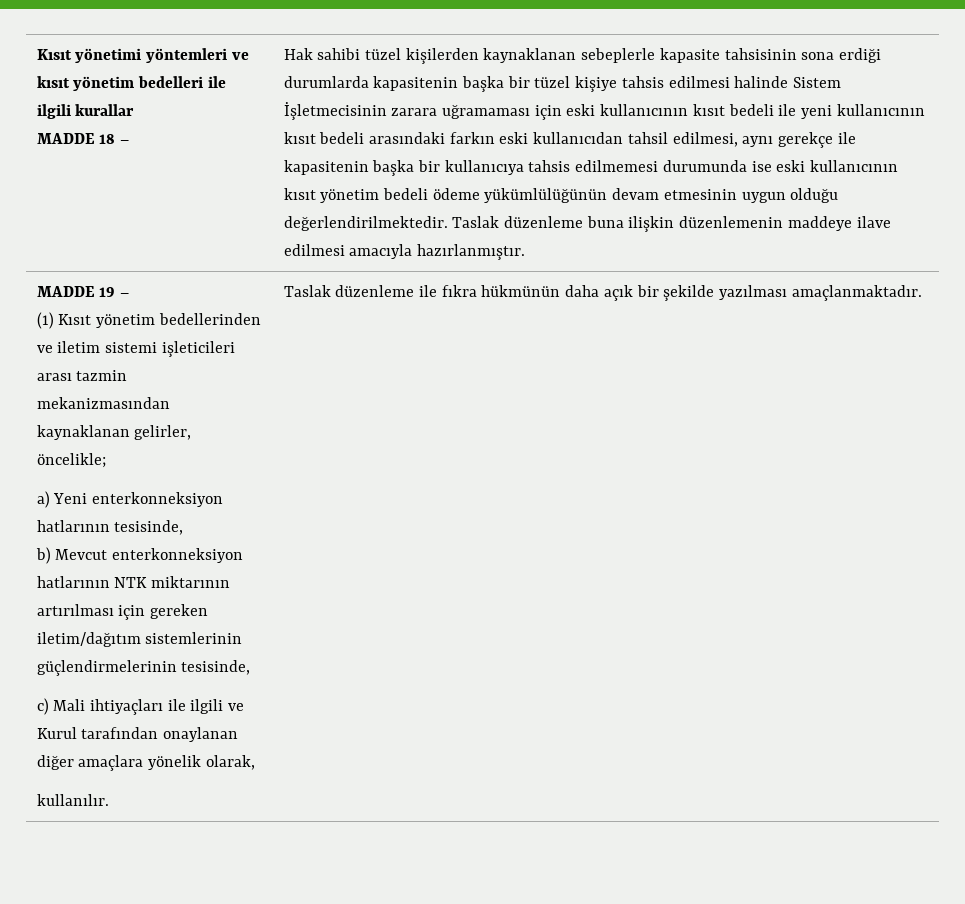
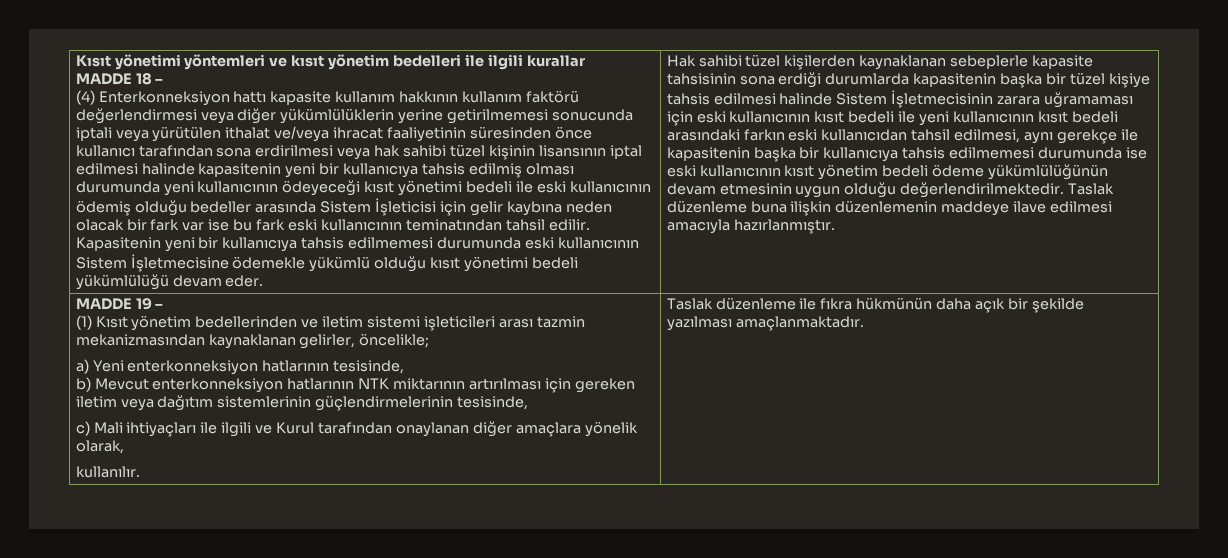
(129, 142) none -> [75,90,580,106] [75,108,634,124] [75,126,592,142] [75,144,642,160] [75,163,574,178] [75,180,651,196] [75,198,612,216] [75,219,590,231] [75,237,639,252] [75,254,579,272] [75,274,264,290] // (4) Enterkonneksiyon hattı kapasite kullanım hakkının kullanım faktörü değerlendirmesi veya diğer yükümlülüklerin yerine getirilmemesi sonucunda iptali veya yürütülen ithalat ve/veya ihracat faaliyetinin süresinden önce kullanıcı tarafından sona erdirilmesi veya hak sahibi tüzel kişinin lisansının iptal edilmesi halinde kapasitenin yeni bir kullanıcıya tahsis edilmiş olması durumunda yeni kullanıcının ödeyeceği kısıt yönetimi bedeli ile eski kullanıcının ödemiş olduğu bedeller arasında Sistem İşleticisi için gelir kaybına neden olacak bir fark var ise bu fark eski kullanıcının teminatından tahsil edilir. Kapasitenin yeni bir kullanıcıya tahsis edilmemesi durumunda eski kullanıcının Sistem İşletmecisine ödemekle yükümlü olduğu kısıt yönetimi bedeli yükümlülüğü devam eder.
[36,632,141,647] iletim/dağıtım -> [75,395,214,411] iletim veya dağıtım

